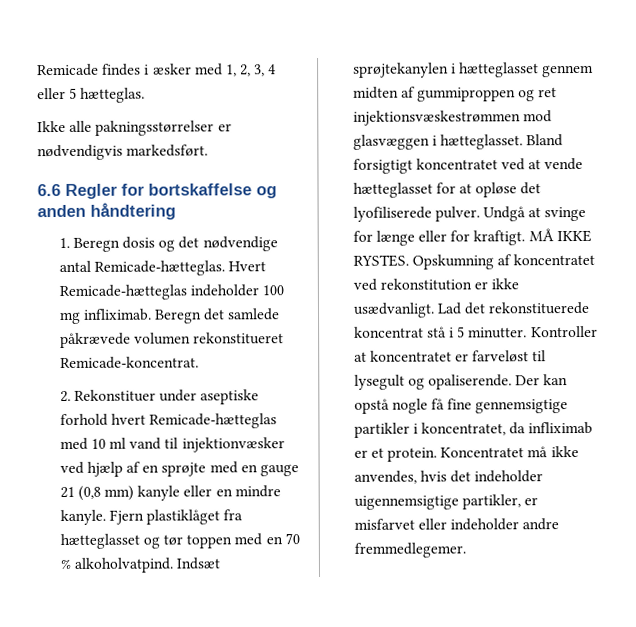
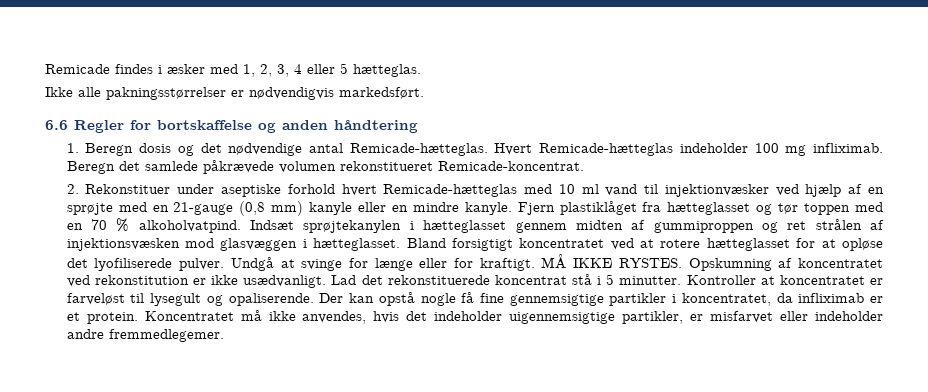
[259,464,299,477] [59,486,75,498] gauge 21 -> [173,202,234,215] 21-gauge
[352,110,521,126] injektionsvæskestrømmen -> [815,219,885,230] [66,238,180,251] strålen af injektionsvæsken
[544,157,584,171] vende -> [660,239,701,248] rotere

